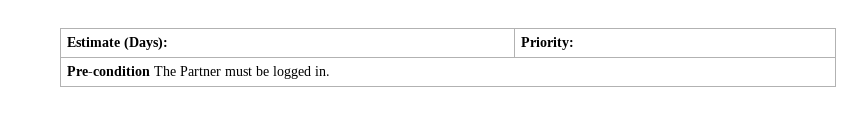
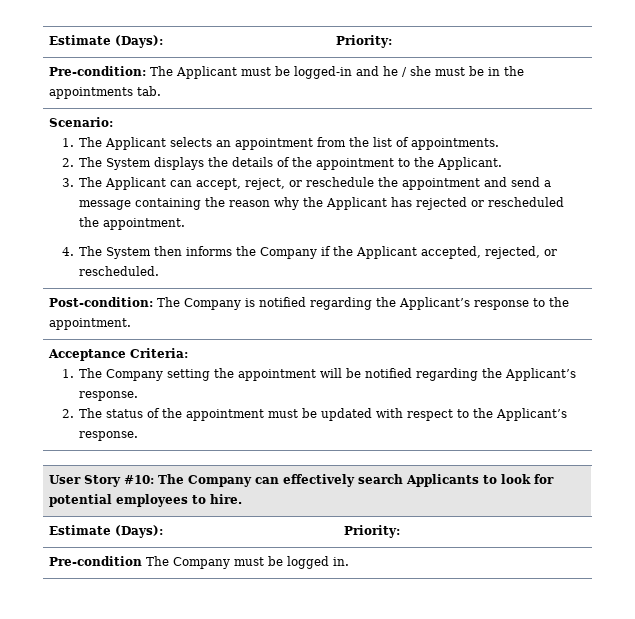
[67,37,169,50] [521,37,575,50] Estimate (Days): | Priority: -> [49,35,164,48] [336,35,393,48] [49,66,525,79] [49,86,162,99] [49,117,114,127] [61,137,500,150] [61,157,503,170] [61,177,552,190] [79,197,565,210] [79,217,186,230] [61,246,558,259] [79,266,160,276] [49,297,570,310] [49,318,132,330] [48,348,189,361] [61,368,577,381] [79,391,139,401] [61,408,568,421] [79,431,139,441] [49,474,555,487] [49,494,243,507] [49,525,164,538] [344,525,401,538] Estimate (Days): | Priority: // Pre-condition: The Applicant must be logged-in and he / she must be in the appointments tab. // Scenario: // 1. The Applicant selects an appointment from the list of appointments. // 2. The System displays the details of the appointment to the Applicant. // 3. The Applicant can accept, reject, or reschedule the appointment and send a message containing the reason why the Applicant has rejected or rescheduled the appointment. // 4. The System then informs the Company if the Applicant accepted, rejected, or rescheduled. // Post-condition: The Company is notified regarding the Applicant’s response to the appointment. // Acceptance Criteria: // 1. The Company setting the appointment will be notified regarding the Applicant’s response. // 2. The status of the appointment must be updated with respect to the Applicant’s response. // User Story #10: The Company can effectively search Applicants to look for potential employees to hire. // Estimate (Days): | Priority:
[180,66,222,76] Partner -> [173,557,231,569] Company

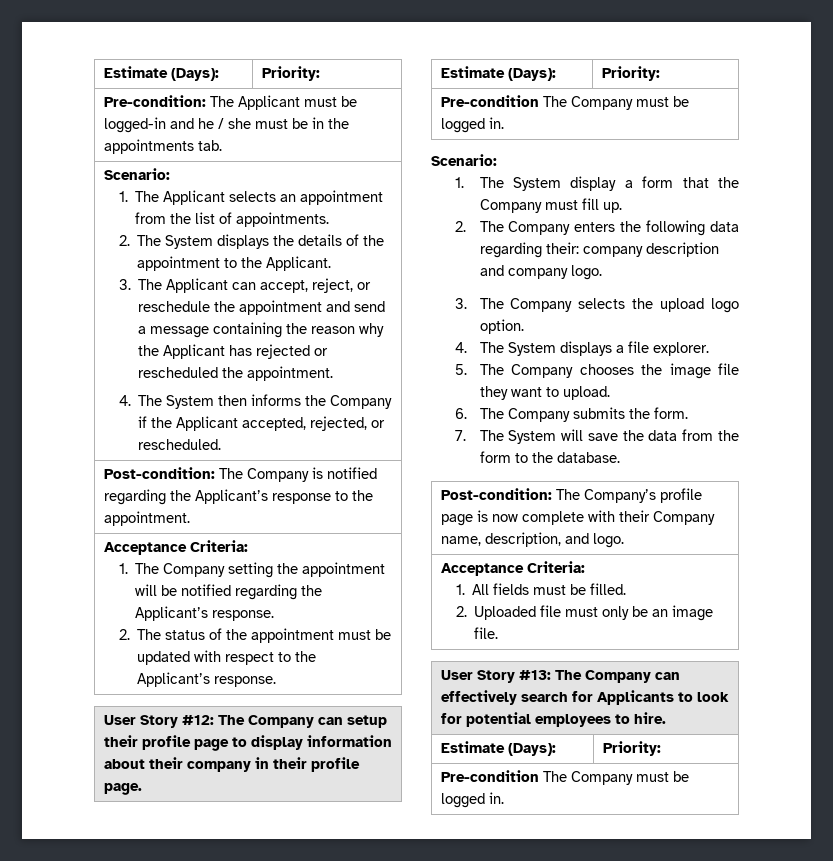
[124,475,155,484] #10: -> [181,715,387,728] [103,735,392,751] [103,757,360,772] [103,783,142,795] [440,66,556,81] [601,66,660,81] [440,95,689,110] [440,117,504,133] [431,154,497,166] [455,176,739,191] [479,198,622,213] [455,220,739,236] [479,242,719,258] [479,265,602,280] [455,298,739,313] [479,319,524,334] [455,341,709,356] [455,363,739,379] [479,386,610,400] [455,407,688,422] [455,429,739,444] [479,451,620,463] [440,488,702,503] [440,510,715,526] [440,532,624,548] [440,561,585,576] [455,583,626,595] [455,605,713,621] [473,627,498,639] [440,670,551,683] #12: The Company can setup their profile page to display information about their company in their profile page. // Estimate (Days): | Priority: // Pre-condition The Company must be logged in. // Scenario: // 1. The System display a form that the Company must fill up. // 2. The Company enters the following data regarding their: company description and company logo. // 3. The Company selects the upload logo option. // 4. The System displays a file explorer. // 5. The Company chooses the image file they want to upload. // 6. The Company submits the form. // 7. The System will save the data from the form to the database. // Post-condition: The Company’s profile page is now complete with their Company name, description, and logo. // Acceptance Criteria: // 1. All fields must be filled. // 2. Uploaded file must only be an image file. // User Story #13:
(404, 479) none -> [571,691,593,702] for

